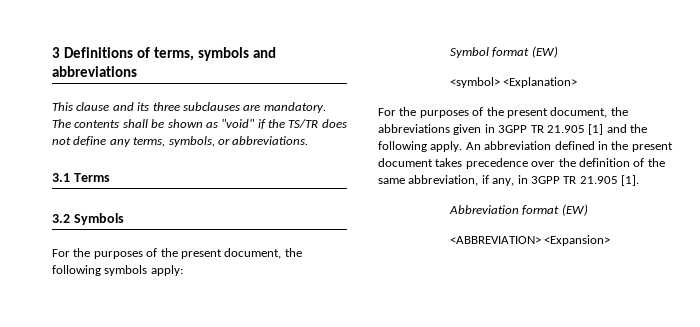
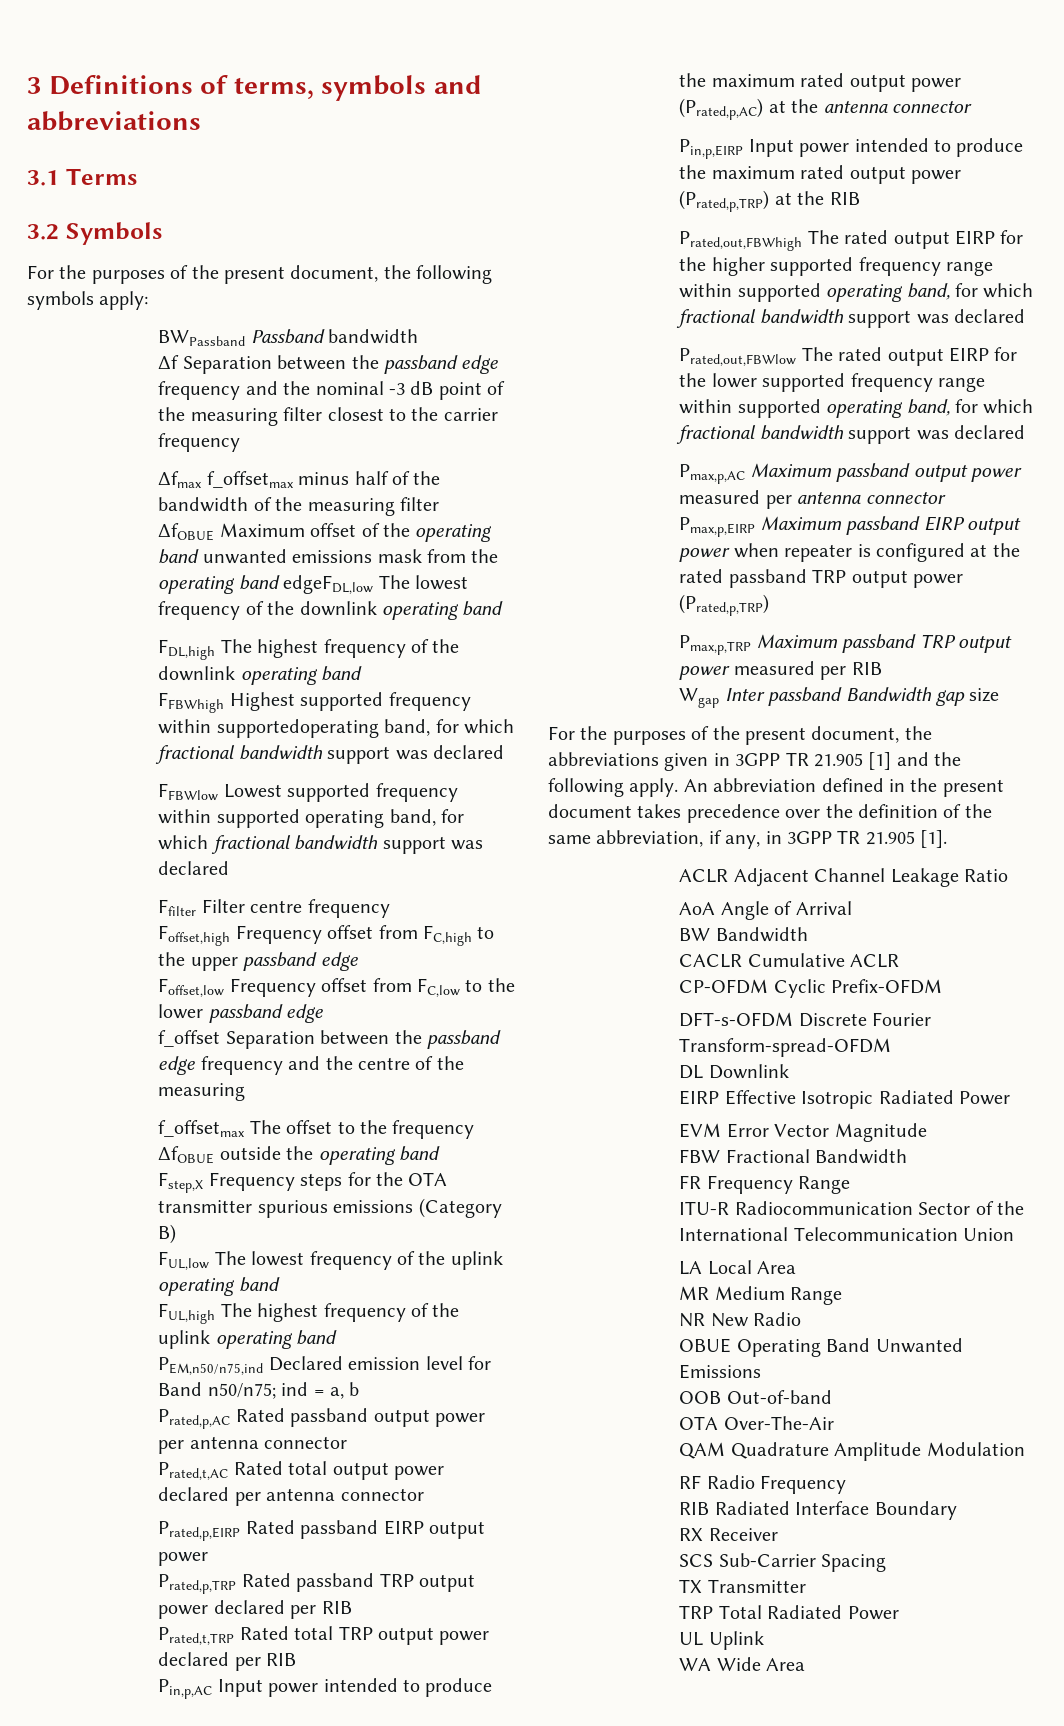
[52,102,326,113] [52,119,347,129] [52,136,309,147] // This clause and its three subclauses are mandatory. The contents shall be shown as "void" if the TS/TR does not define any terms, symbols, or abbreviations. -> (201, 121) none
[450,46,558,58] [450,77,578,88] Symbol format (EW) // <symbol> <Explanation> -> [158,329,419,346] [158,355,499,374] [158,381,506,400] [158,407,498,426] [158,433,241,452] [158,471,441,488] [158,497,440,516] [158,523,493,542] [158,549,499,564] [158,575,469,594] [158,601,504,620] [158,639,460,660] [158,666,363,685] [158,692,471,713] [158,719,515,738] [155,745,505,764] [158,783,458,802] [158,809,465,828] [158,835,484,854] [158,861,230,875] [158,899,390,918] [158,925,495,946] [158,952,358,971] [158,978,515,997] [158,1004,324,1023] [158,1030,502,1049] [158,1056,464,1075] [158,1083,246,1101] [158,1120,475,1139] [158,1146,441,1165] [158,1172,448,1193] [158,1198,502,1218] [158,1224,177,1244] [158,1251,503,1270] [158,1277,280,1296] [158,1303,460,1324] [158,1330,338,1349] [158,1356,492,1375] [158,1382,360,1399] [158,1408,486,1429] [158,1436,348,1454] [158,1461,445,1480] [158,1487,424,1506] [158,1520,486,1541] [158,1552,209,1566] [158,1573,476,1594] [158,1600,352,1619] [158,1626,490,1645] [158,1652,297,1671] [158,1678,493,1699] [679,73,962,92] [679,98,973,120] [679,138,1024,159] [679,165,962,184] [679,190,860,212] [679,230,1024,251] [679,257,994,276] [679,283,1034,302] [676,309,1026,328] [679,347,1018,366] [679,373,986,392] [679,399,1034,418] [676,425,1026,444] [679,463,1023,484] [679,490,946,509] [679,516,1022,537] [679,543,1020,562] [679,569,964,588] [679,594,770,616] [679,634,1013,655] [679,661,882,680] [679,687,1000,708] BWPassband Passband bandwidth // Δf Separation between the passband edge frequency and the nominal -3 dB point of the measuring filter closest to the carrier frequency // Δfmax f_offsetmax minus half of the bandwidth of the measuring filter // ΔfOBUE Maximum offset of the operating band unwanted emissions mask from the operating band edgeFDL,low The lowest frequency of the downlink operating band // FDL,high The highest frequency of the downlink operating band // FFBWhigh Highest supported frequency within supportedoperating band, for which fractional bandwidth support was declared // FFBWlow Lowest supported frequency within supported operating band, for which fractional bandwidth support was declared // Ffilter Filter centre frequency // Foffset,high Frequency offset from FC,high to the upper passband edge // Foffset,low Frequency offset from FC,low to the lower passband edge // f_offset Separation between the passband edge frequency and the centre of the measuring // f_offsetmax The offset to the frequency ΔfOBUE outside the operating band // Fstep,X Frequency steps for the OTA transmitter spurious emissions (Category B) // FUL,low The lowest frequency of the uplink operating band // FUL,high The highest frequency of the uplink operating band // PEM,n50/n75,ind Declared emission level for Band n50/n75; ind = a, b // Prated,p,AC Rated passband output power per antenna connector // Prated,t,AC Rated total output power declared per antenna connector // Prated,p,EIRP Rated passband EIRP output power // Prated,p,TRP Rated passband TRP output power declared per RIB // Prated,t,TRP Rated total TRP output power declared per RIB // Pin,p,AC Input power intended to produce the maximum rated output power (Prated,p,AC) at the antenna connector // Pin,p,EIRP Input power intended to produce the maximum rated output power (Prated,p,TRP) at the RIB // Prated,out,FBWhigh The rated output EIRP for the higher supported frequency range within supported operating band, for which fractional bandwidth support was declared // Prated,out,FBWlow The rated output EIRP for the lower supported frequency range within supported operating band, for which fractional bandwidth support was declared // Pmax,p,AC Maximum passband output power measured per antenna connector // Pmax,p,EIRP Maximum passband EIRP output power when repeater is configured at the rated passband TRP output power (Prated,p,TRP) // Pmax,p,TRP Maximum passband TRP output power measured per RIB // Wgap Inter passband Bandwidth gap size
[449,204,588,216] [450,235,611,246] Abbreviation format (EW) // <ABBREVIATION> <Expansion> -> [679,868,1009,887] [679,901,852,920] [679,927,808,942] [679,953,900,968] [679,979,943,998] [679,1012,932,1027] [679,1038,892,1057] [679,1064,789,1079] [679,1090,1011,1109] [679,1123,927,1142] [679,1149,908,1164] [679,1175,851,1194] [679,1201,1025,1215] [679,1227,1015,1241] [679,1260,797,1275] [679,1286,843,1305] [679,1312,802,1327] [679,1338,963,1357] [679,1364,762,1379] [679,1390,832,1404] [679,1416,834,1430] [679,1442,1025,1461] [679,1475,847,1494] [679,1501,957,1520] [679,1528,778,1541] [679,1553,887,1572] [679,1579,806,1593] [679,1605,899,1620] [679,1631,764,1650] [679,1657,806,1671] ACLR Adjacent Channel Leakage Ratio // AoA Angle of Arrival // BW Bandwidth // CACLR Cumulative ACLR // CP-OFDM Cyclic Prefix-OFDM // DFT-s-OFDM Discrete Fourier Transform-spread-OFDM // DL Downlink // EIRP Effective Isotropic Radiated Power // EVM Error Vector Magnitude // FBW Fractional Bandwidth // FR Frequency Range // ITU-R Radiocommunication Sector of the International Telecommunication Union // LA Local Area // MR Medium Range // NR New Radio // OBUE Operating Band Unwanted Emissions // OOB Out-of-band // OTA Over-The-Air // QAM Quadrature Amplitude Modulation // RF Radio Frequency // RIB Radiated Interface Boundary // RX Receiver // SCS Sub-Carrier Spacing // TX Transmitter // TRP Total Radiated Power // UL Uplink // WA Wide Area

